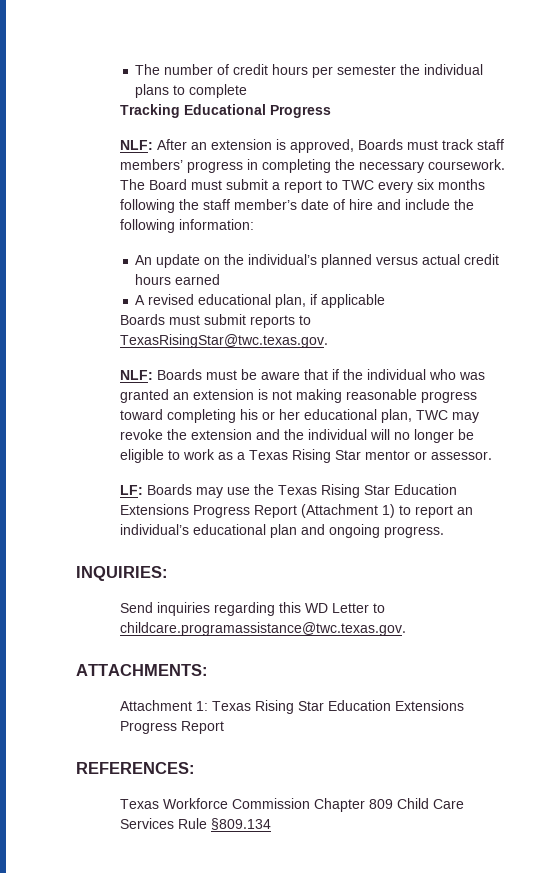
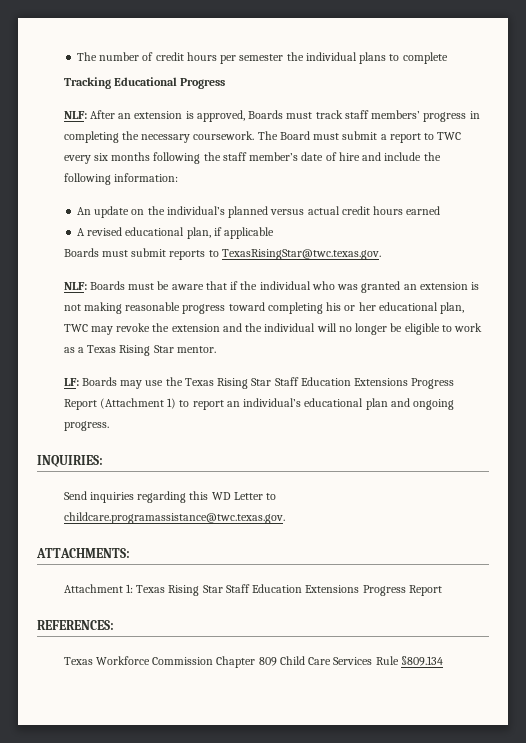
[364,450,492,460] mentor or assessor. -> [176,346,216,353] mentor.
(390, 490) none -> [274,377,299,386] Staff
(324, 706) none -> [225,584,250,593] Staff

